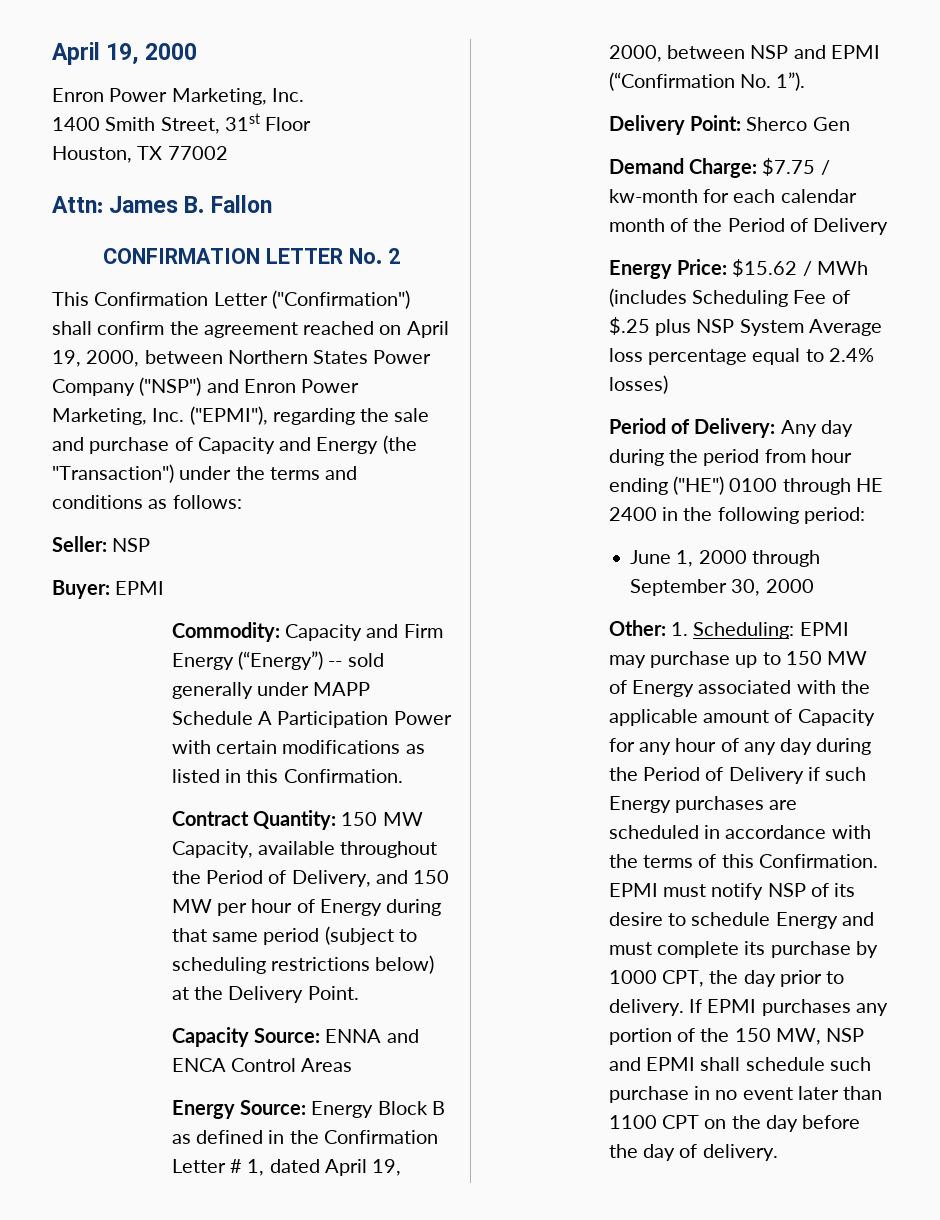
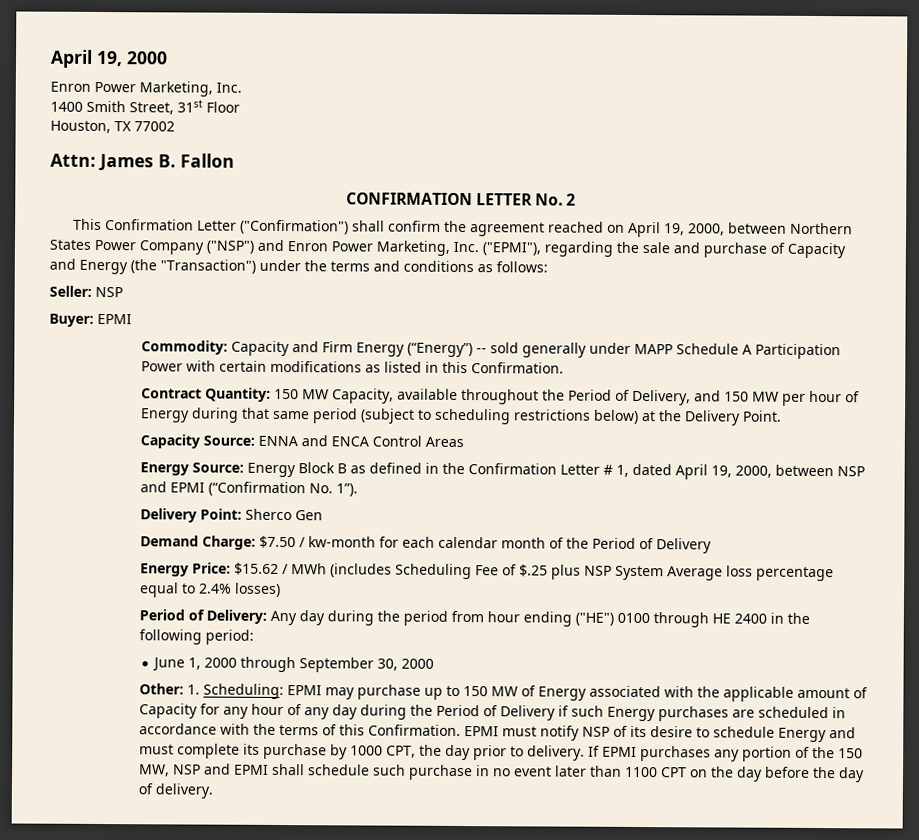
[762,158,816,176] $7.75 -> [258,535,296,549] $7.50

